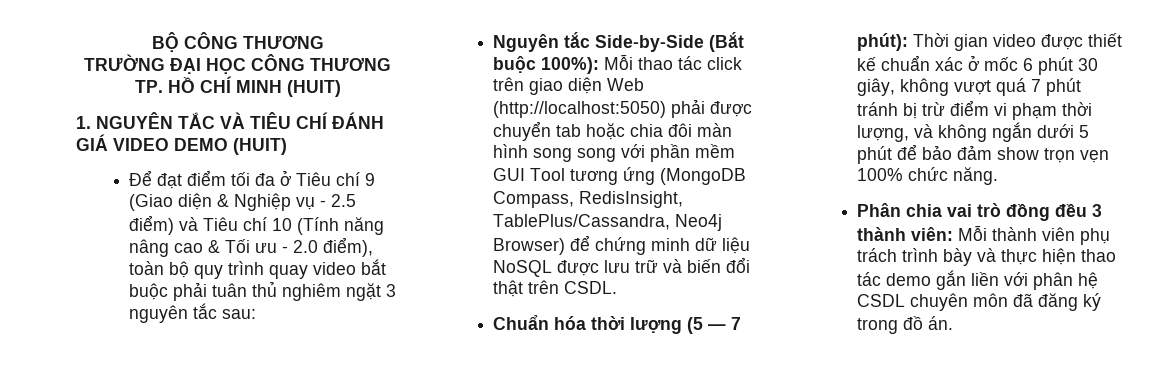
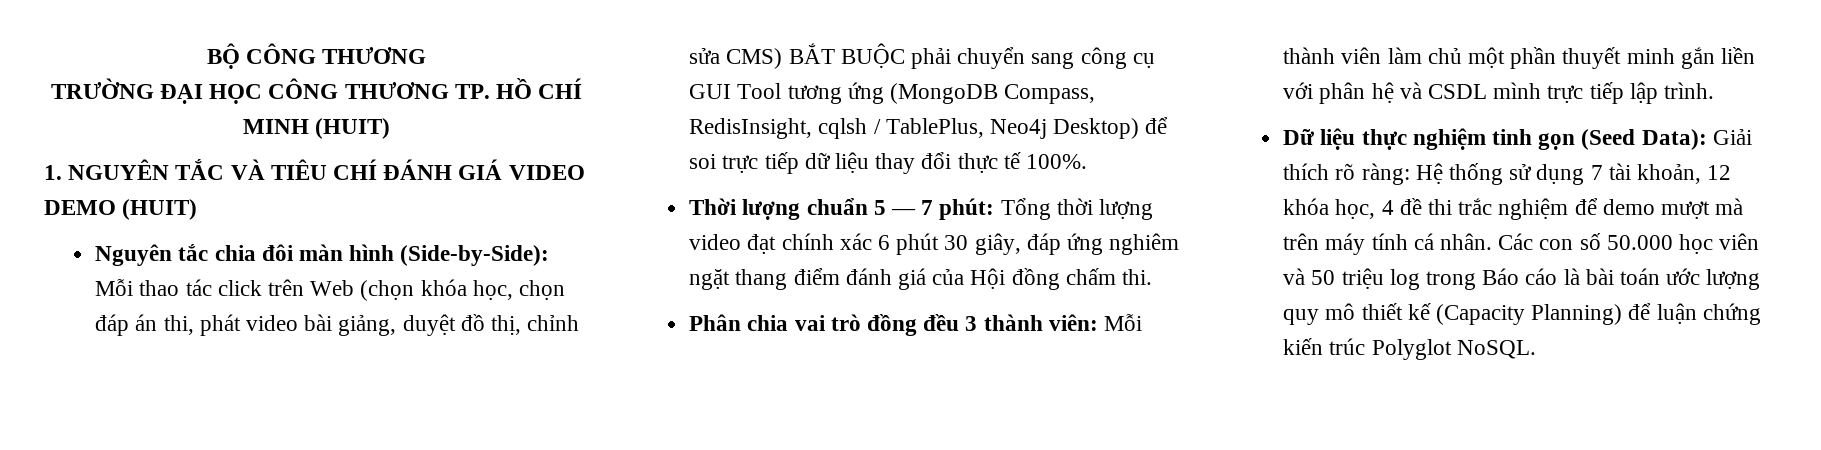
[129,170,376,189] [129,193,357,211] [129,215,385,235] [129,237,374,257] [129,259,387,279] [129,281,397,301] [129,303,257,323] [493,32,745,52] [493,56,600,74] Để đạt điểm tối đa ở Tiêu chí 9 (Giao diện & Nghiệp vụ - 2.5 điểm) và Tiêu chí 10 (Tính năng nâng cao & Tối ưu - 2.0 điểm), toàn bộ quy trình quay video bắt buộc phải tuân thủ nghiêm ngặt 3 nguyên tắc sau: // Nguyên tắc Side-by-Side (Bắt buộc 100%): -> [95,244,550,266] Nguyên tắc chia đôi màn hình (Side-by-Side):
[529,77,645,95] [493,99,753,118] [493,121,733,141] [493,144,736,162] giao diện Web (http://localhost:5050) phải được chuyển tab hoặc chia đôi màn hình song song với phần mềm -> [310,279,566,301] [95,314,580,336] [689,43,1155,69] Web (chọn khóa học, chọn đáp án thi, phát video bài giảng, duyệt đồ thị, chỉnh sửa CMS) BẮT BUỘC phải chuyển sang công cụ
[493,214,723,231] [493,235,751,255] [493,257,751,277] [493,280,618,297] [493,315,742,334] [857,33,1123,51] [857,55,1099,75] [857,78,1082,96] [857,100,1093,120] [857,122,1090,142] [857,144,1110,164] [857,167,999,185] TablePlus/Cassandra, Neo4j Browser) để chứng minh dữ liệu NoSQL được lưu trữ và biến đổi thật trên CSDL. // Chuẩn hóa thời lượng (5 — 7 phút): Thời gian video được thiết kế chuẩn xác ở mốc 6 phút 30 giây, không vượt quá 7 phút tránh bị trừ điểm vi phạm thời lượng, và không ngắn dưới 5 phút để bảo đảm show trọn vẹn 100% chức năng. -> [818,117,1169,139] [689,152,1088,174] [689,198,1154,220] [689,233,1180,255] [689,268,1153,290] cqlsh / TablePlus, Neo4j Desktop) để soi trực tiếp dữ liệu thay đổi thực tế 100%. // Thời lượng chuẩn 5 — 7 phút: Tổng thời lượng video đạt chính xác 6 phút 30 giây, đáp ứng nghiêm ngặt thang điểm đánh giá của Hội đồng chấm thi.
[1080,228,1111,245] [857,248,1117,266] [857,272,932,286] phụ trách trình bày và thực hiện thao tác demo -> [1387,47,1675,69] làm chủ một phần thuyết minh
[857,293,1102,311] [857,316,954,334] CSDL chuyên môn đã đăng ký trong đồ án. -> [1399,82,1715,104] [1283,128,1752,150] [1283,163,1732,185] [1283,198,1744,220] [1283,233,1760,255] [1283,268,1761,290] [1283,303,1761,325] [1283,338,1536,360] và CSDL mình trực tiếp lập trình. // Dữ liệu thực nghiệm tinh gọn (Seed Data): Giải thích rõ ràng: Hệ thống sử dụng 7 tài khoản, 12 khóa học, 4 đề thi trắc nghiệm để demo mượt mà trên máy tính cá nhân. Các con số 50.000 học viên và 50 triệu log trong Báo cáo là bài toán ước lượng quy mô thiết kế (Capacity Planning) để luận chứng kiến trúc Polyglot NoSQL.

